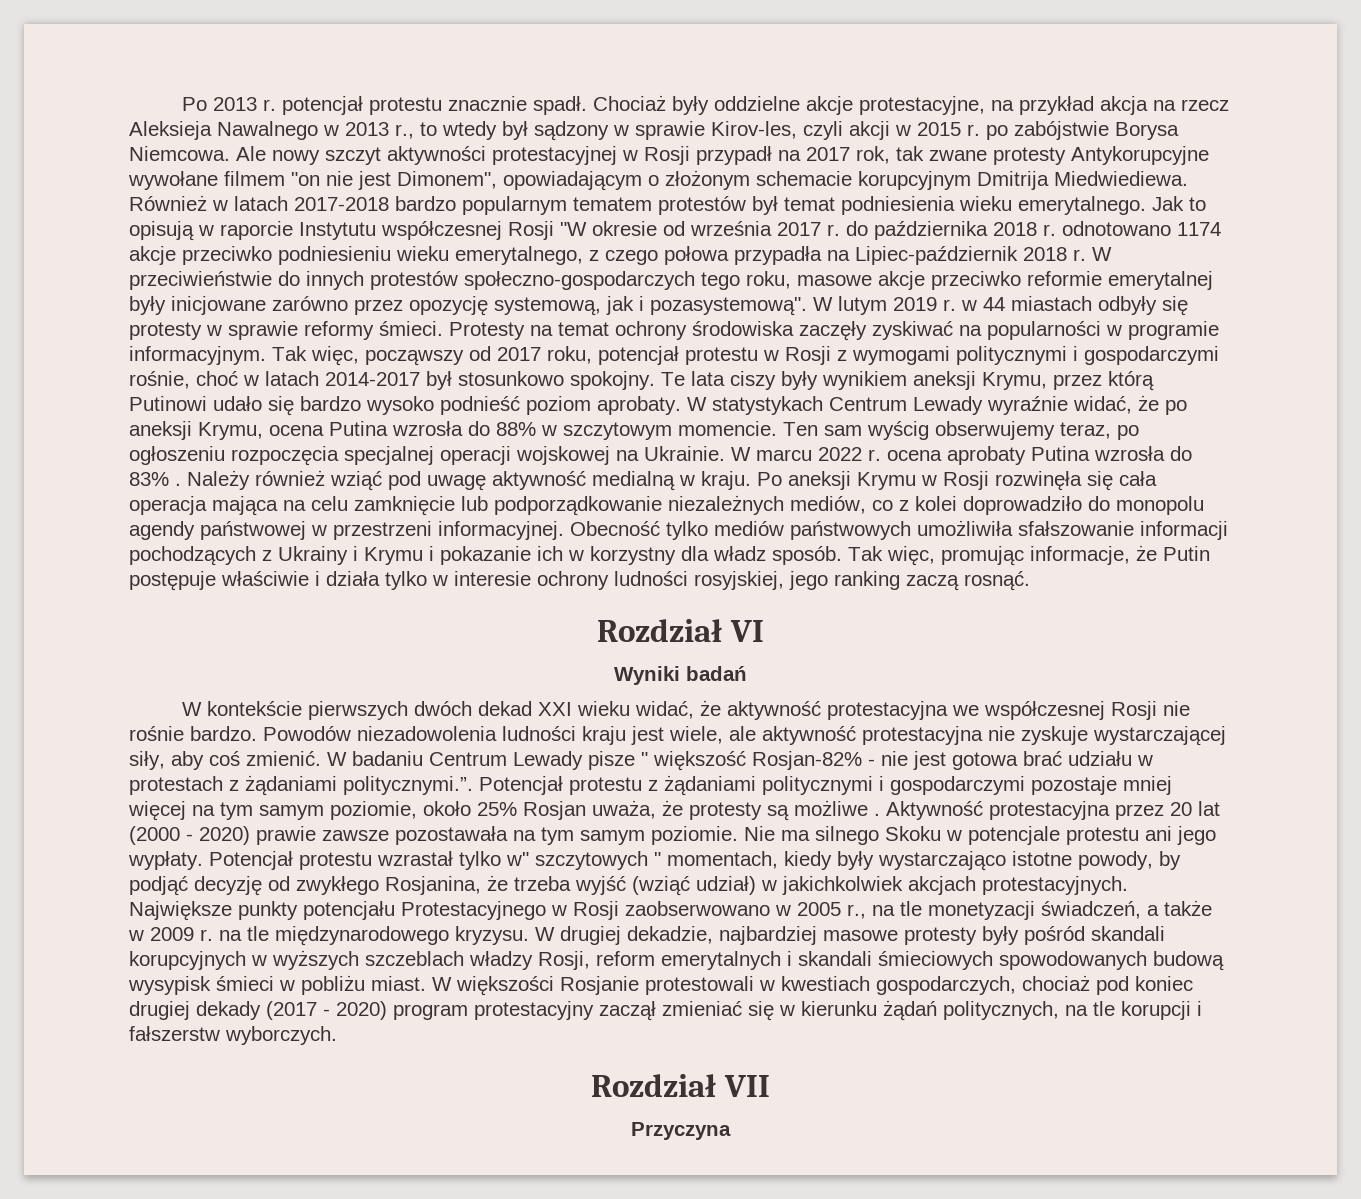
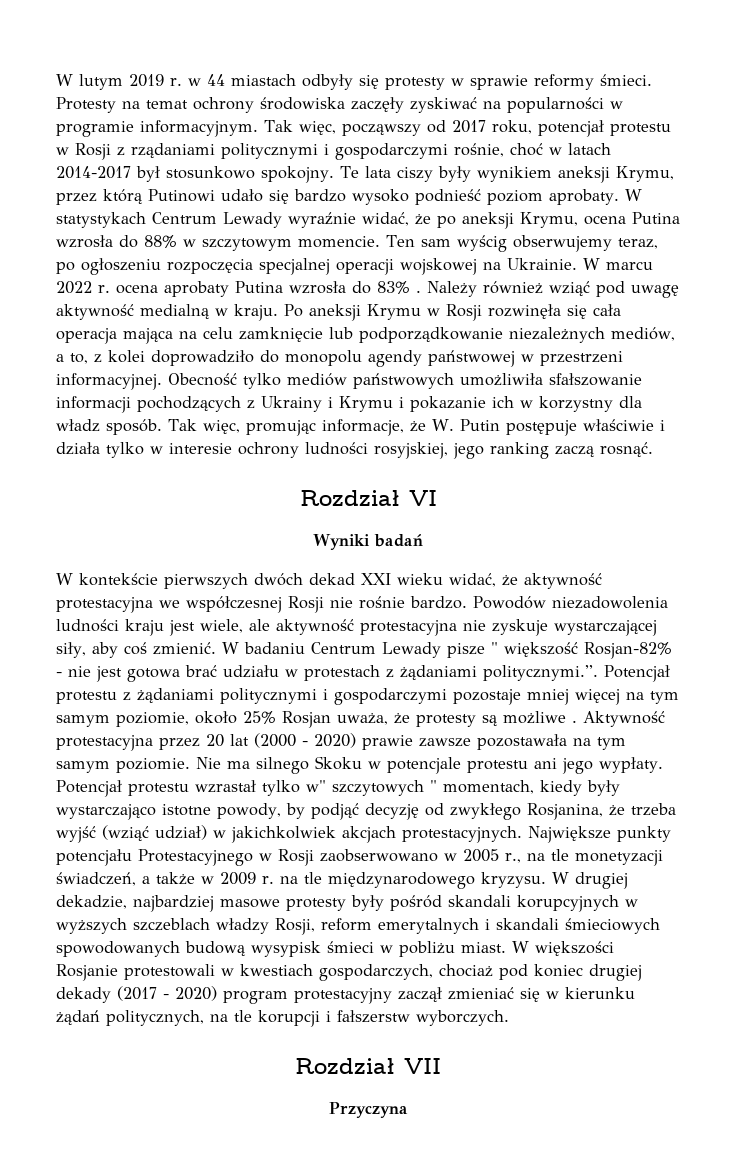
[181,95,1229,115] [129,121,1179,141] [129,146,1209,165] [128,170,1188,191] [129,195,1206,215] [129,221,1221,241] [129,246,1112,265] [129,271,1213,290] [129,296,807,316] Po 2013 r. potencjał protestu znacznie spadł. Chociaż były oddzielne akcje protestacyjne, na przykład akcja na rzecz Aleksieja Nawalnego w 2013 r., to wtedy był sądzony w sprawie Kirov-les, czyli akcji w 2015 r. po zabójstwie Borysa Niemcowa. Ale nowy szczyt aktywności protestacyjnej w Rosji przypadł na 2017 rok, tak zwane protesty Antykorupcyjne wywołane filmem "on nie jest Dimonem", opowiadającym o złożonym schemacie korupcyjnym Dmitrija Miedwiediewa. Również w latach 2017-2018 bardzo popularnym tematem protestów był temat podniesienia wieku emerytalnego. Jak to opisują w raporcie Instytutu współczesnej Rosji "W okresie od września 2017 r. do października 2018 r. odnotowano 1174 akcje przeciwko podniesieniu wieku emerytalnego, z czego połowa przypadła na Lipiec-październik 2018 r. W przeciwieństwie do innych protestów społeczno-gospodarczych tego roku, masowe akcje przeciwko reformie emerytalnej były inicjowane zarówno przez opozycję systemową, jak i pozasystemową". -> (56, 80) none
[852,346,950,365] wymogami -> [131,143,215,158] rządaniami
[872,500,893,511] co -> [56,353,88,364] a to,
(1157, 553) none -> [431,419,454,431] W.

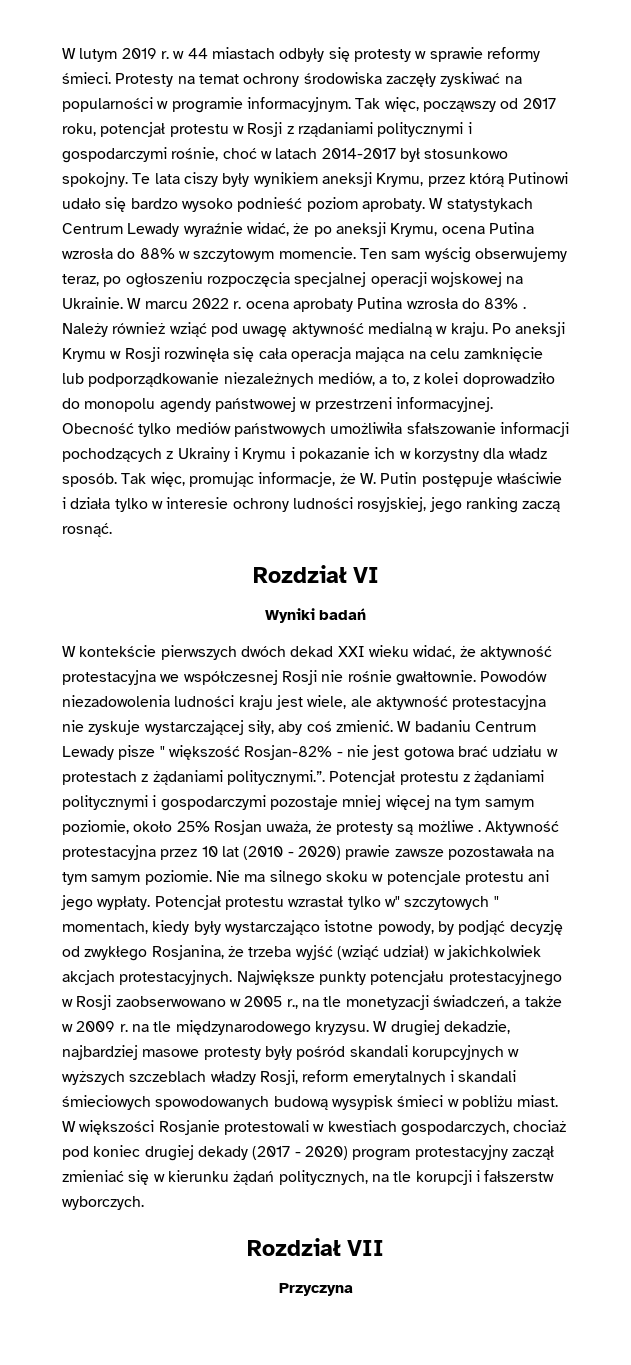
[410,596,467,609] bardzo. -> [395,670,476,686] gwałtownie.
[206,733,296,748] 20 lat (2000 -> [201,846,284,860] 10 lat (2010
[315,756,362,770] Skoku -> [325,871,368,882] skoku
[138,849,253,866] Protestacyjnego -> [448,970,562,986] protestacyjnego

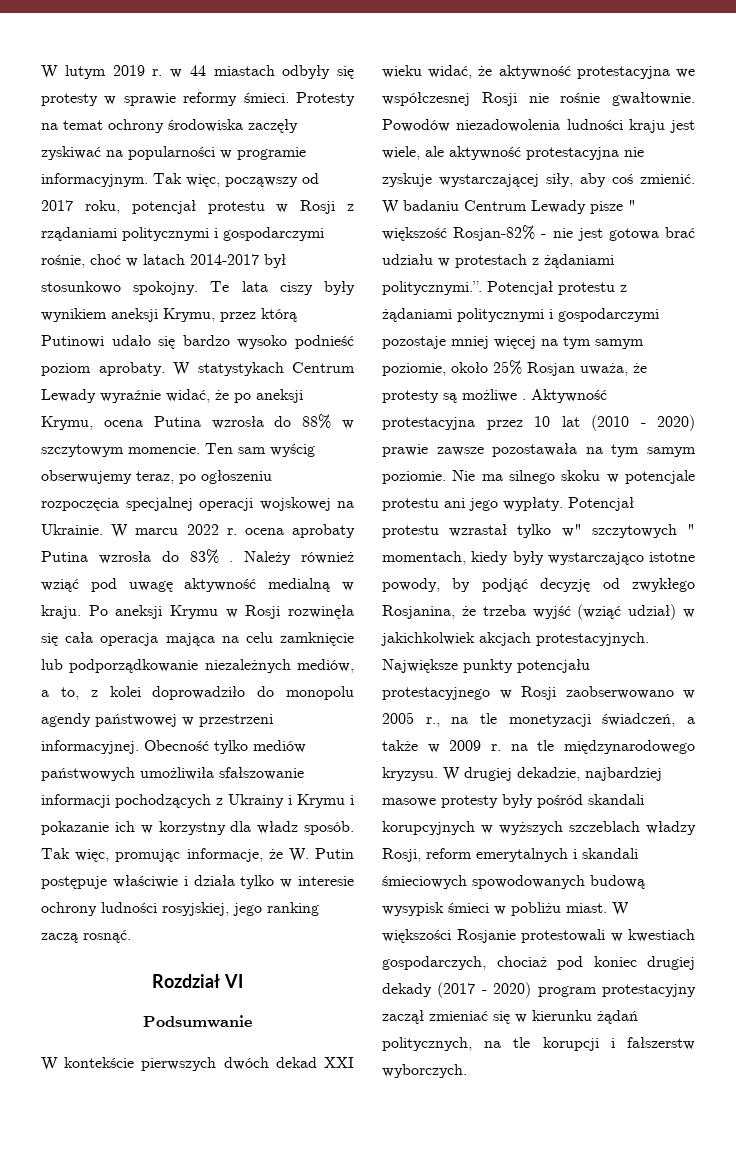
[264,608,367,623] Wyniki badań -> [143,1015,252,1028] Podsumwanie
[247,1238,384,1256] [278,1283,353,1296] // Rozdział VII // Przyczyna -> (467, 1071) none

